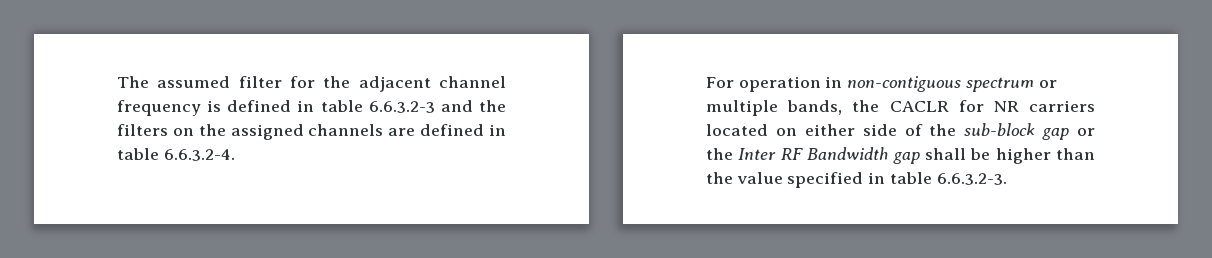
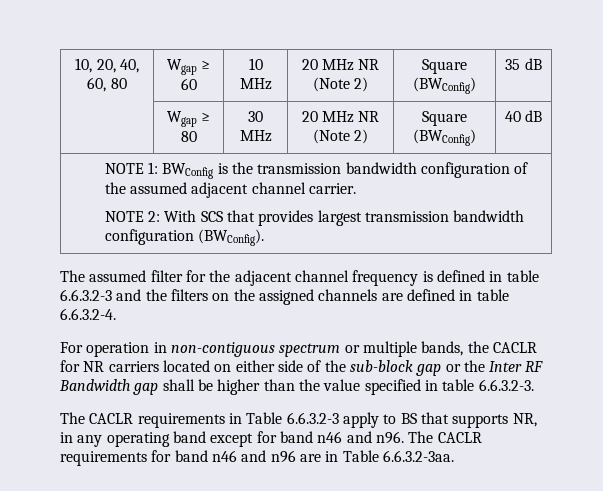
(117, 82) none -> [75,58,139,73] [87,77,127,92] [166,59,211,75] [180,78,197,90] [248,58,263,70] [239,78,272,90] [301,59,380,71] [312,77,369,92] [422,59,467,74] [413,77,476,94] [505,58,542,70] [166,111,211,127] [180,131,197,142] [248,111,263,122] [239,130,272,142] [301,111,380,123] [312,129,369,144] [422,111,467,126] [413,129,476,146] [504,110,543,122] [104,162,529,179] [104,182,356,198] [104,210,525,226] [104,229,265,246] 10, 20, 40, 60, 80 | Wgap ≥ 60 | 10 MHz | 20 MHz NR (Note 2) | Square (BWConfig) | 35 dB // | Wgap ≥ 80 | 30 MHz | 20 MHz NR (Note 2) | Square (BWConfig) | 40 dB // NOTE 1: BWConfig is the transmission bandwidth configuration of the assumed adjacent channel carrier. // NOTE 2: With SCS that provides largest transmission bandwidth configuration (BWConfig). //
(1007, 179) none -> [60,412,537,428] [60,431,482,447] [60,450,454,466] // The CACLR requirements in Table 6.6.3.2-3 apply to BS that supports NR, in any operating band except for band n46 and n96. The CACLR requirements for band n46 and n96 are in Table 6.6.3.2-3aa.

